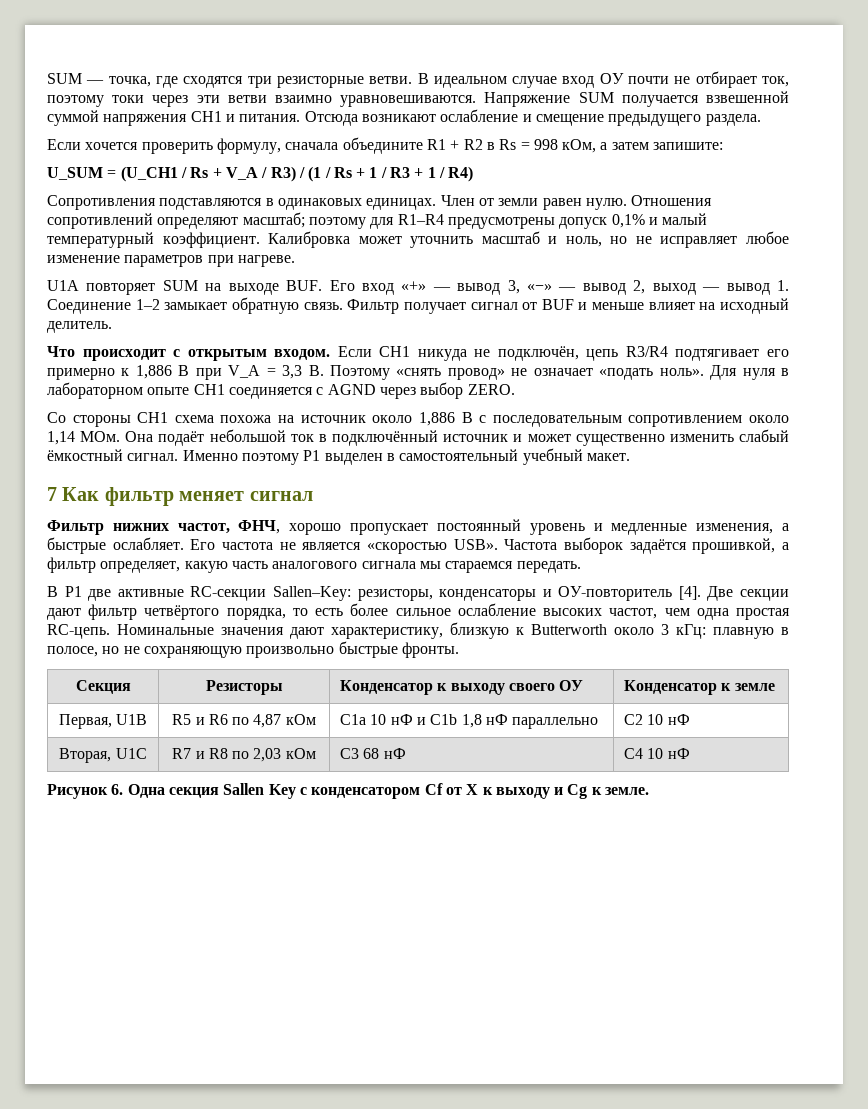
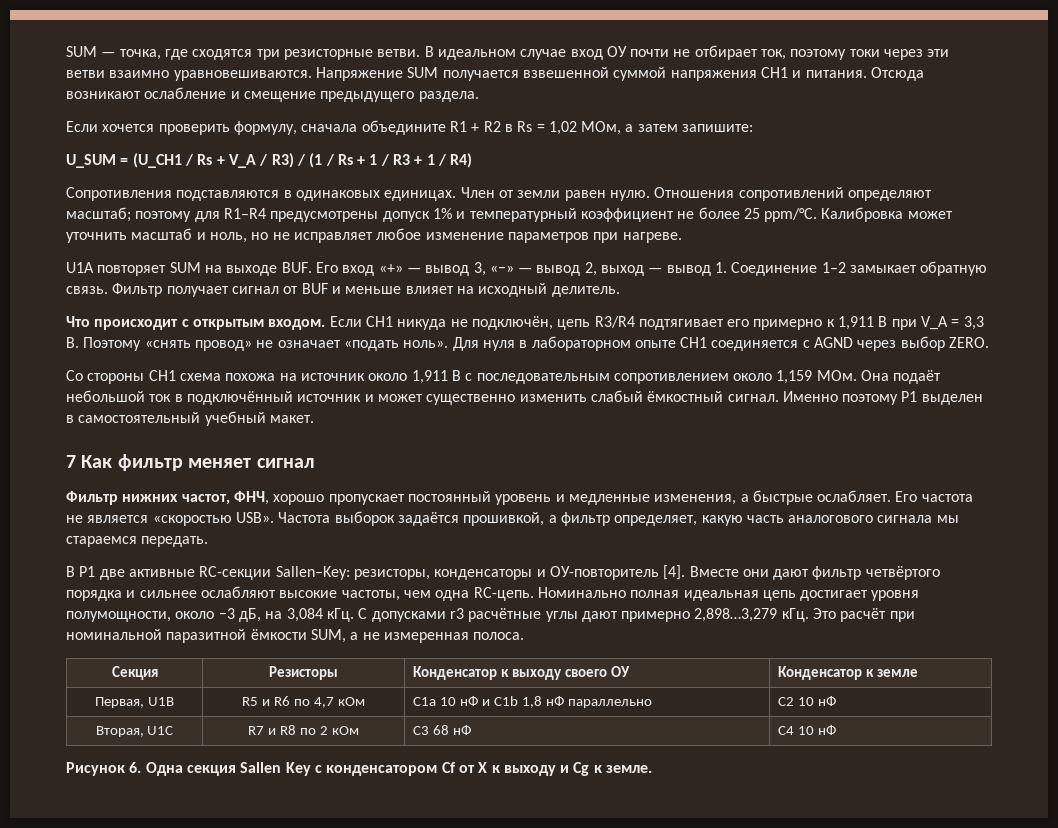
[533,139,597,153] 998 кОм, -> [548,121,622,135] 1,02 МОм,
[611,213,708,228] [47,232,260,248] 0,1% и малый температурный коэффициент. -> [432,207,818,222] 1% и температурный коэффициент не более 25 ppm/°C.
[135,365,172,379] 1,886 -> [838,316,875,330] 1,911
[418,412,455,426] 1,886 -> [411,370,448,384] 1,911
[47,431,75,445] 1,14 -> [776,370,813,384] 1,159
[707,586,790,601] Две секции -> [689,566,769,577] Вместе они
[226,603,791,620] [47,622,789,639] [47,641,459,658] порядка, то есть более сильное ослабление высоких частот, чем одна простая RC-цепь. Номинальные значения дают характеристику, близкую к Butterworth около 3 кГц: плавную в полосе, но не сохраняющую произвольно быстрые фронты. -> [66,586,920,601] [66,608,915,622] [66,629,525,643] порядка и сильнее ослабляют высокие частоты, чем одна RC-цепь. Номинально полная идеальная цепь достигает уровня полумощности, около −3 дБ, на 3,084 кГц. С допусками r3 расчётные углы дают примерно 2,898…3,279 кГц. Это расчёт при номинальной паразитной ёмкости SUM, а не измеренная полоса.
[253,714,282,728] 4,87 -> [313,697,334,708] 4,7
[253,748,282,762] 2,03 -> [319,726,328,735] 2

